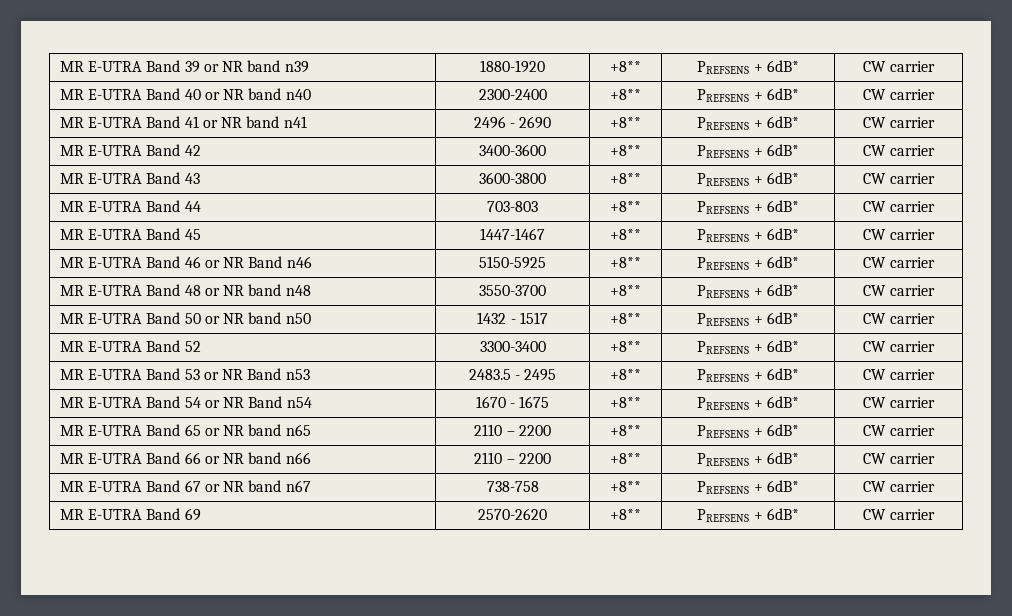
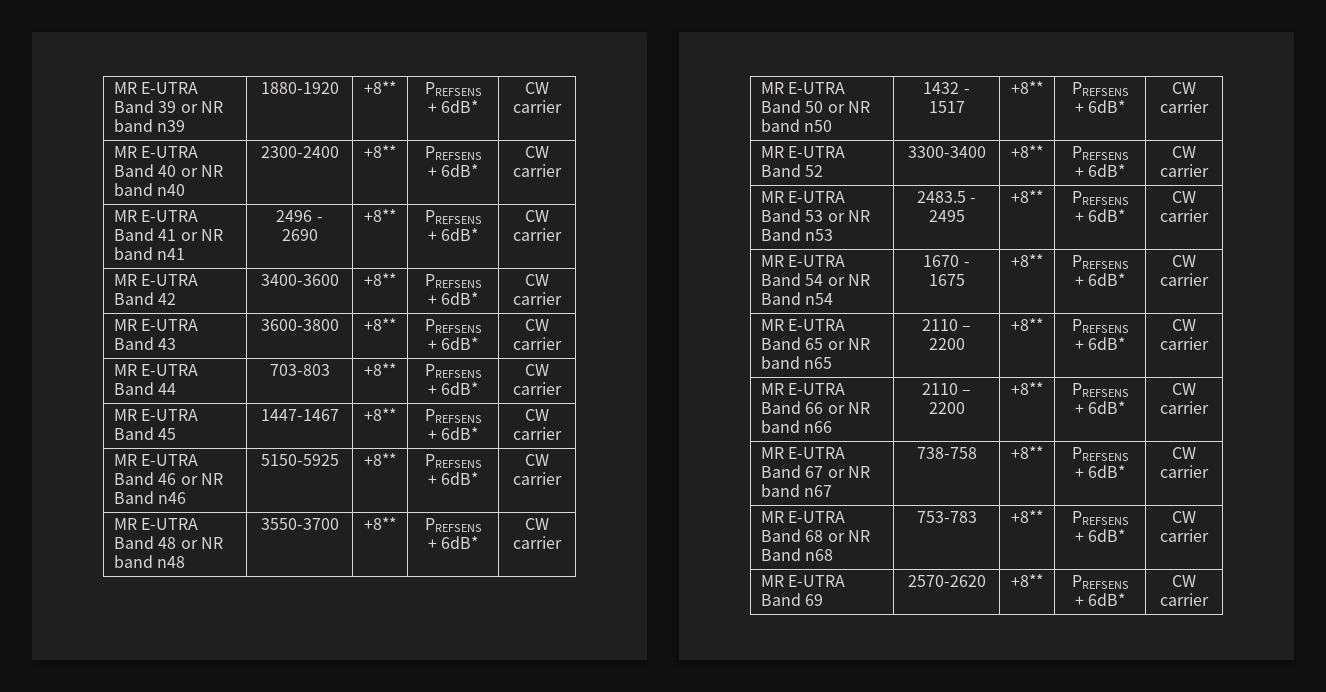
(935, 486) none -> [761,511,846,523] [761,529,871,542] [761,548,834,561] [916,511,977,523] [1011,510,1043,523] [1071,511,1129,525] [1074,529,1126,542] [1172,511,1196,523] [1160,529,1209,542] // MR E-UTRA Band 68 or NR Band n68 | 753-783 | +8** | PREFSENS + 6dB* | CW carrier

